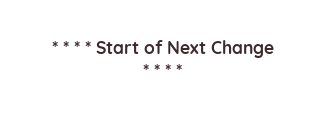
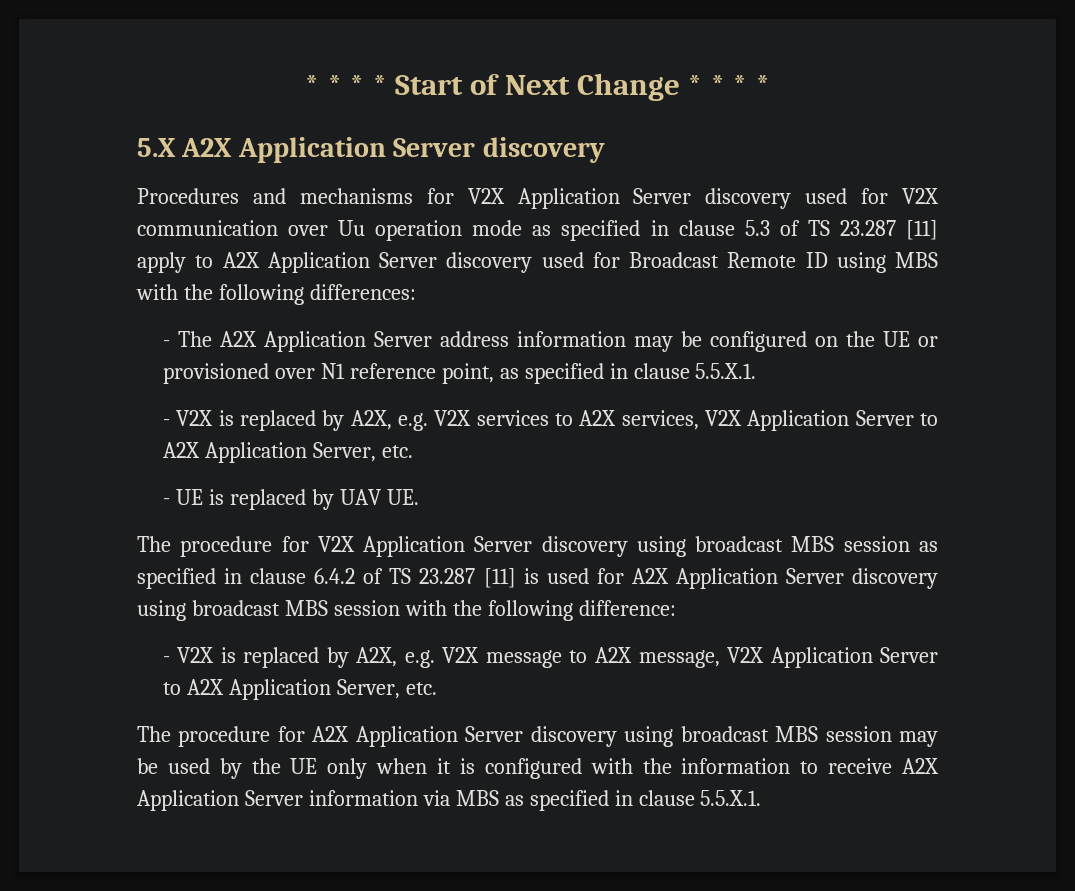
(182, 70) none -> [137,137,605,163] [137,188,939,209] [137,220,939,241] [137,252,938,273] [136,284,416,305] [162,331,938,352] [162,363,757,384] [162,410,938,431] [162,442,413,463] [162,489,419,510] [137,536,938,557] [137,568,938,589] [137,600,676,621] [162,647,938,668] [162,679,437,700] [137,726,939,747] [137,758,940,779] [137,790,762,811] // 5.X A2X Application Server discovery // Procedures and mechanisms for V2X Application Server discovery used for V2X communication over Uu operation mode as specified in clause 5.3 of TS 23.287 [11] apply to A2X Application Server discovery used for Broadcast Remote ID using MBS with the following differences: // - The A2X Application Server address information may be configured on the UE or provisioned over N1 reference point, as specified in clause 5.5.X.1. // - V2X is replaced by A2X, e.g. V2X services to A2X services, V2X Application Server to A2X Application Server, etc. // - UE is replaced by UAV UE. // The procedure for V2X Application Server discovery using broadcast MBS session as specified in clause 6.4.2 of TS 23.287 [11] is used for A2X Application Server discovery using broadcast MBS session with the following difference: // - V2X is replaced by A2X, e.g. V2X message to A2X message, V2X Application Server to A2X Application Server, etc. // The procedure for A2X Application Server discovery using broadcast MBS session may be used by the UE only when it is configured with the information to receive A2X Application Server information via MBS as specified in clause 5.5.X.1.

